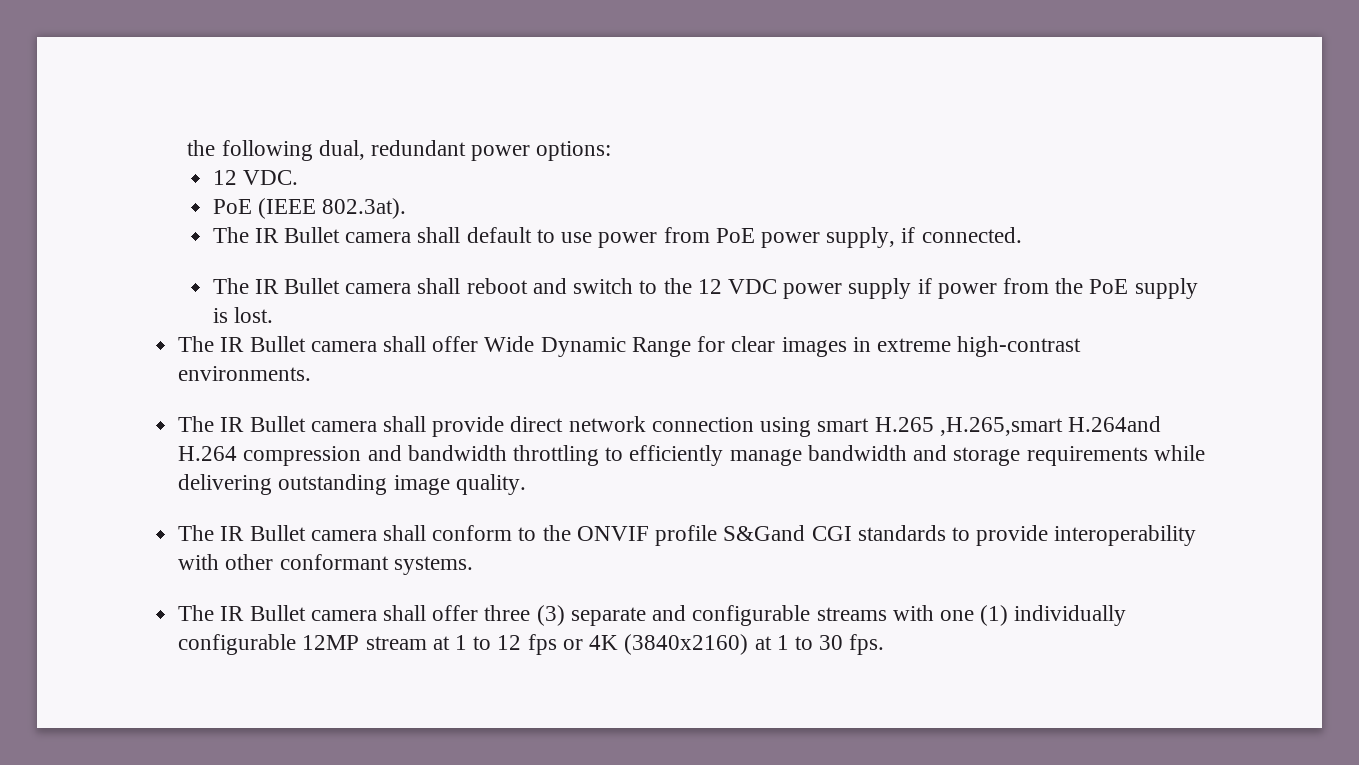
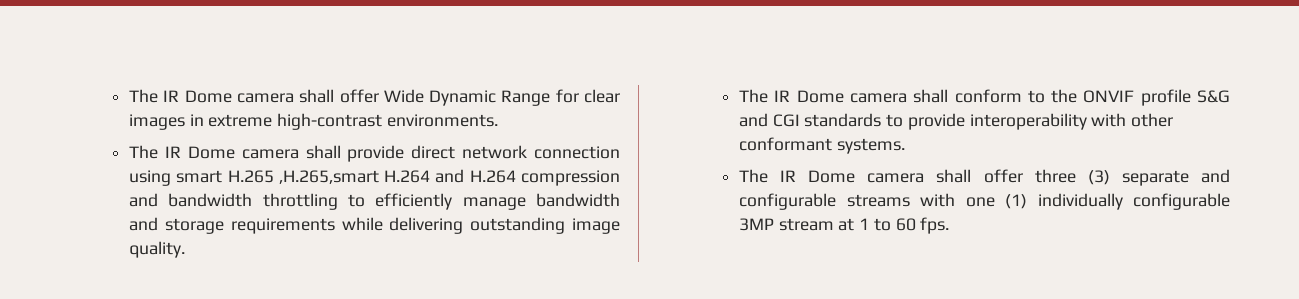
[187,140,612,161] [212,170,298,185] [212,198,407,219] [212,227,1022,248] [212,278,1198,299] [212,307,273,323] [178,336,306,352] the following dual, redundant power options: // 12 VDC. // PoE (IEEE 802.3at). // The IR Bullet camera shall default to use power from PoE power supply, if connected. // The IR Bullet camera shall reboot and switch to the 12 VDC power supply if power from the PoE supply is lost. // The IR Bullet -> [129,89,232,103] The IR Dome
[249,416,306,432] Bullet -> [187,146,235,159] Dome
[1067,416,1161,432] H.264and -> [384,169,465,183] H.264 and
[249,525,306,541] Bullet -> [796,90,844,103] Dome
[723,525,806,541] S&Gand -> [1197,90,1230,103] [739,113,769,127] S&G and
[249,605,306,621] Bullet -> [808,170,856,183] Dome
[302,635,360,650] 12MP -> [739,218,775,231] 3MP
[497,634,844,655] 12 fps or 4K (3840x2160) at 1 to 30 -> [895,218,916,231] 60

